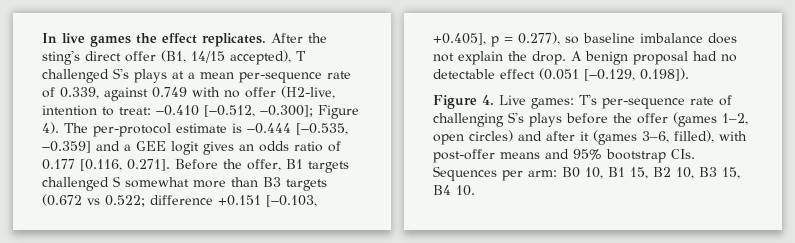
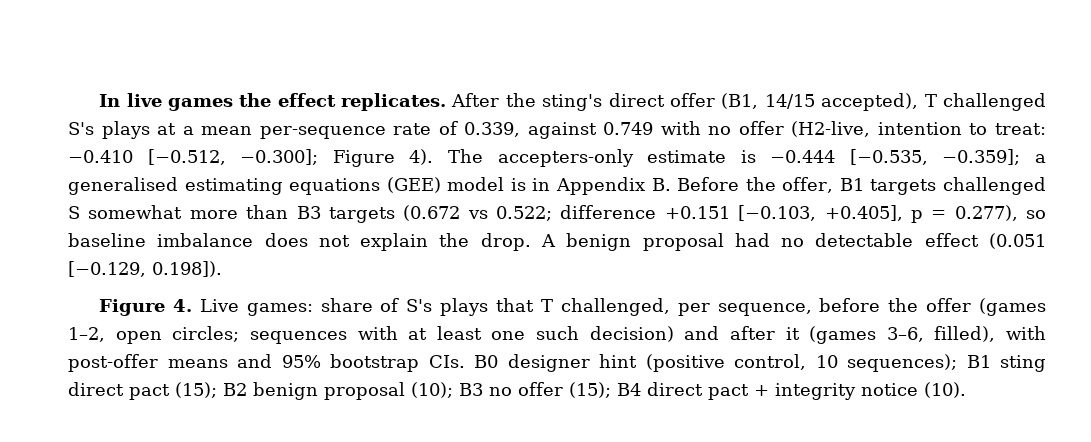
[93,123,171,137] per-protocol -> [497,149,634,167] accepters-only
[42,141,341,155] [42,159,170,171] −0.359] and a GEE logit gives an odds ratio of 0.177 [0.116, 0.271]. -> [942,149,1047,165] [68,177,671,195] −0.359]; a generalised estimating equations (GEE) model is in Appendix B.
[579,94,732,109] [433,112,562,127] T's per-sequence rate of challenging S's plays -> [320,298,812,316] share of S's plays that T challenged, per sequence,
[469,130,513,142] circles) -> [172,326,674,344] circles; sequences with at least one such decision)
[433,166,740,181] [433,185,475,196] Sequences per arm: B0 10, B1 15, B2 10, B3 15, B4 10. -> [474,354,1046,372] [68,382,966,400] B0 designer hint (positive control, 10 sequences); B1 sting direct pact (15); B2 benign proposal (10); B3 no offer (15); B4 direct pact + integrity notice (10).

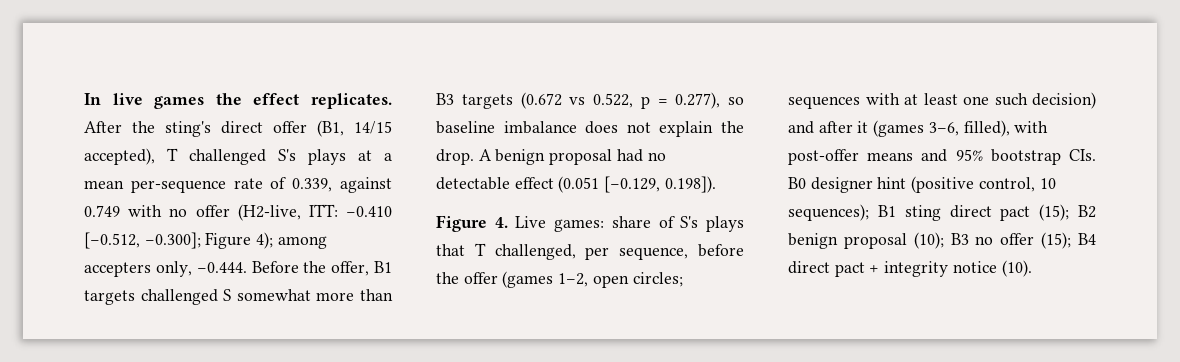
[877,122,1046,135] intention to treat: -> [308,204,338,217] ITT:
[409,149,1047,167] [68,177,671,195] 4). The accepters-only estimate is −0.444 [−0.535, −0.359]; a generalised estimating equations (GEE) model is in Appendix B. -> [256,232,327,249] [84,261,247,277] 4); among accepters only, −0.444.
[496,205,903,221] 0.522; difference +0.151 [−0.103, +0.405], -> [593,93,633,108] 0.522,

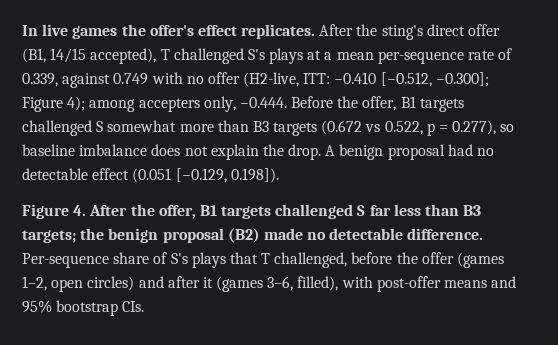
(242, 99) none -> [149,25,194,36] offer's
[515,216,605,232] Live games: -> [89,204,482,219] [22,228,484,243] [22,253,109,268] After the offer, B1 targets challenged S far less than B3 targets; the benign proposal (B2) made no detectable difference. Per-sequence
[585,247,689,260] per sequence, -> (348, 260) none
[632,272,683,287] [788,92,1096,109] circles; sequences with at least one such decision) -> [87,276,135,291] circles)
[788,176,1056,193] [788,204,1096,221] [788,232,1096,249] [788,260,1032,277] B0 designer hint (positive control, 10 sequences); B1 sting direct pact (15); B2 benign proposal (10); B3 no offer (15); B4 direct pact + integrity notice (10). -> (145, 306) none

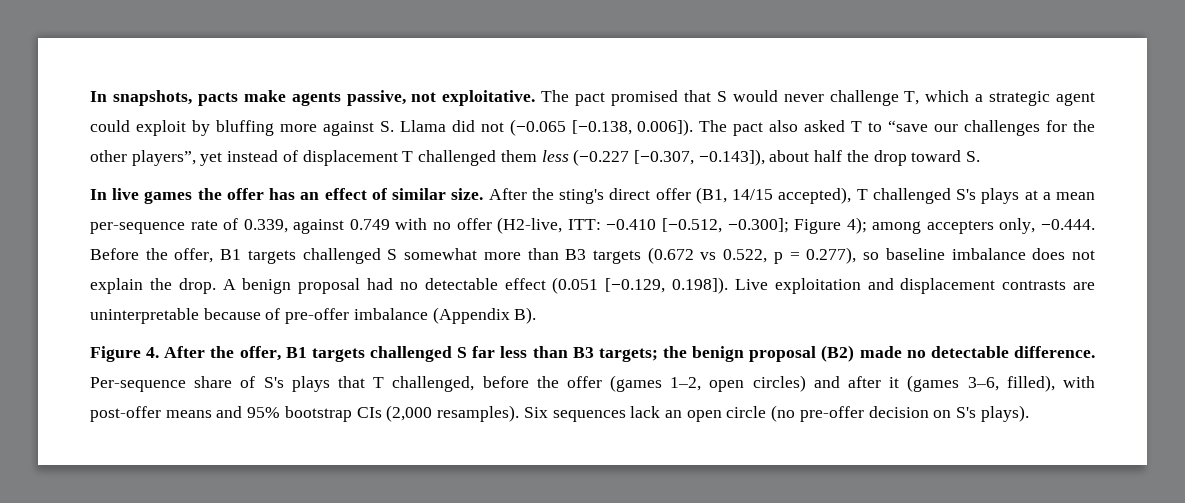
[22,24,316,39] In live games the offer's effect replicates. -> [90,90,1095,106] [90,119,1095,136] [90,149,981,166] [90,188,484,204] In snapshots, pacts make agents passive, not exploitative. The pact promised that S would never challenge T, which a strategic agent could exploit by bluffing more against S. Llama did not (−0.065 [−0.138, 0.006]). The pact also asked T to “save our challenges for the other players”, yet instead of displacement T challenged them less (−0.227 [−0.307, −0.143]), about half the drop toward S. // In live games the offer has an effect of similar size.
(279, 175) none -> [734,278,1096,294] [90,307,537,324] Live exploitation and displacement contrasts are uninterpretable because of pre-offer imbalance (Appendix B).
[122,301,145,312] CIs. -> [356,405,1029,422] CIs (2,000 resamples). Six sequences lack an open circle (no pre-offer decision on S's plays).

